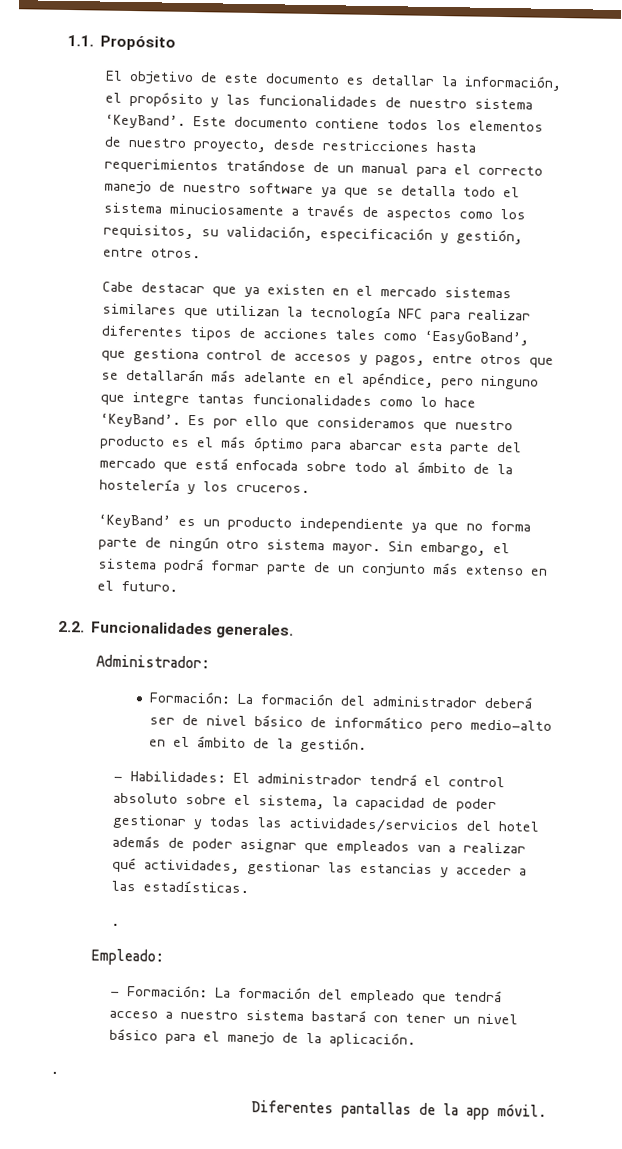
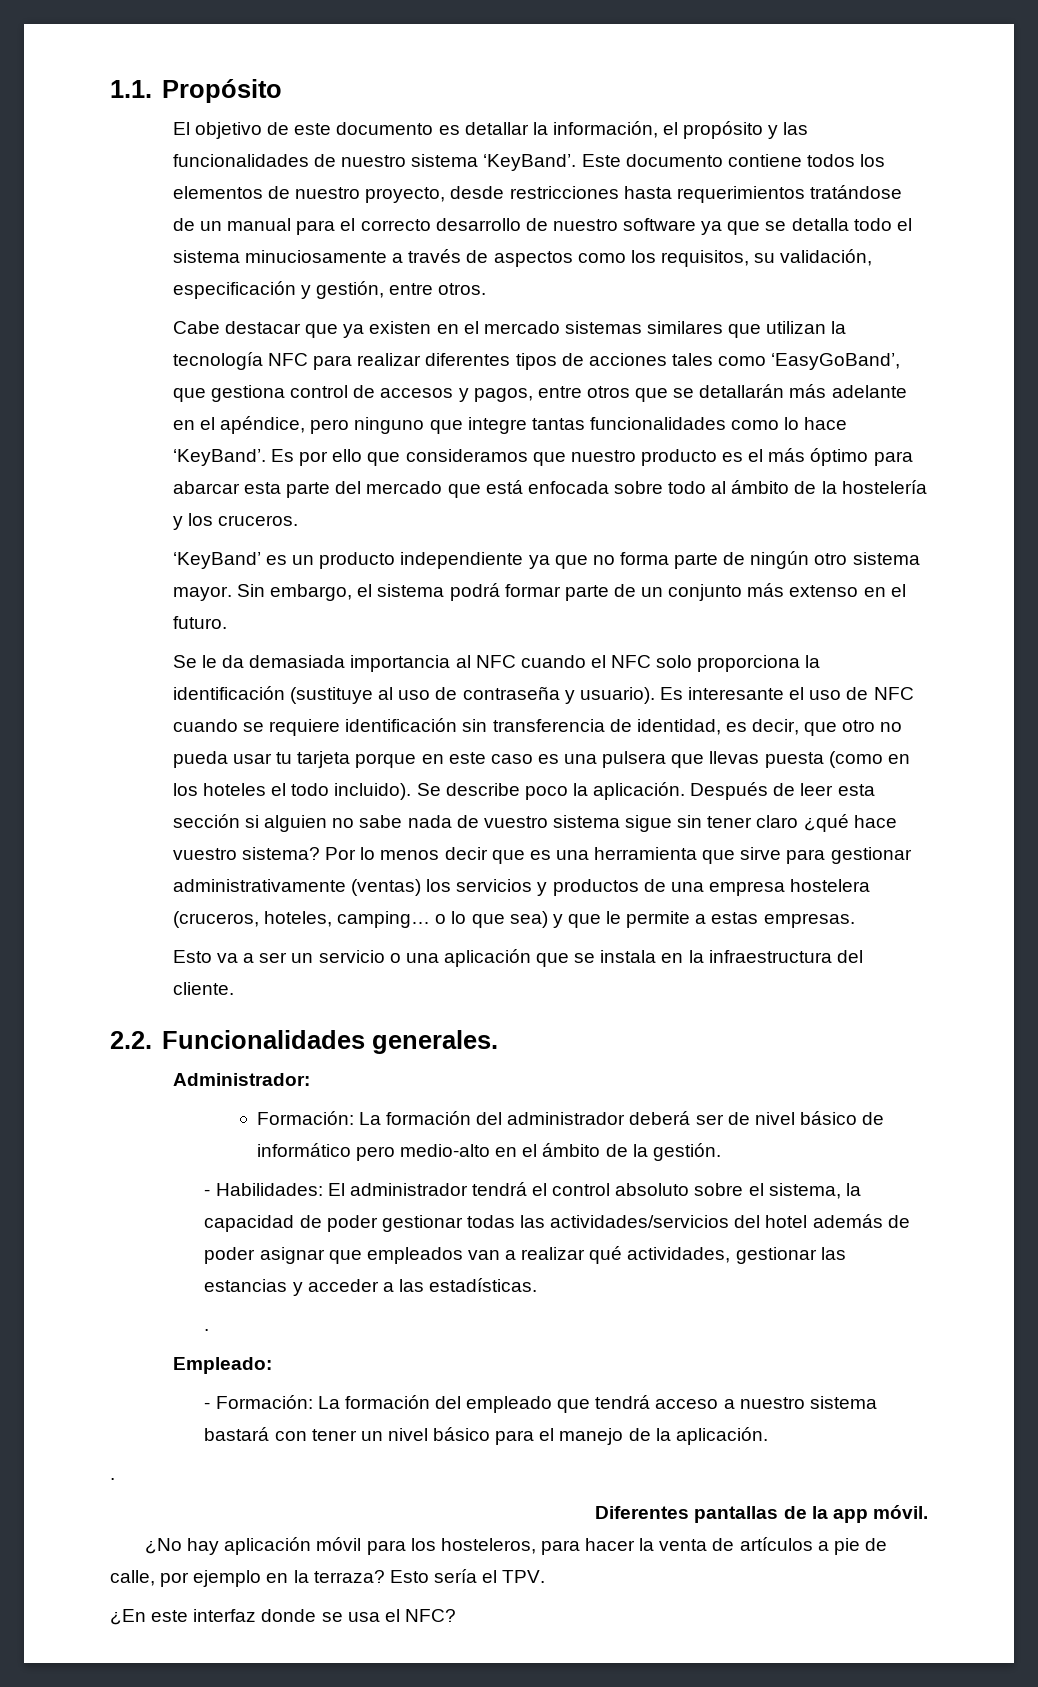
[103,180,152,195] manejo -> [435,218,521,231] desarrollo
(178, 586) none -> [172,655,821,672] [172,686,914,704] [172,718,903,736] [172,751,910,768] [172,782,875,800] [172,814,897,832] [172,847,912,864] [172,879,871,896] [172,911,855,928] [172,949,863,967] [172,982,234,995] // Se le da demasiada importancia al NFC cuando el NFC solo proporciona la identificación (sustituye al uso de contraseña y usuario). Es interesante el uso de NFC cuando se requiere identificación sin transferencia de identidad, es decir, que otro no pueda usar tu tarjeta porque en este caso es una pulsera que llevas puesta (como en los hoteles el todo incluido). Se describe poco la aplicación. Después de leer esta sección si alguien no sabe nada de vuestro sistema sigue sin tener claro ¿qué hace vuestro sistema? Por lo menos decir que es una herramienta que sirve para gestionar administrativamente (ventas) los servicios y productos de una empresa hostelera (cruceros, hoteles, camping… o lo que sea) y que le permite a estas empresas. // Esto va a ser un servicio o una aplicación que se instala en la infraestructura del cliente.
[192,819,203,830] y -> (463, 1223) none
(547, 1110) none -> [145,1537,887,1555] [110,1569,546,1587] [110,1609,456,1625] // ¿No hay aplicación móvil para los hosteleros, para hacer la venta de artículos a pie de calle, por ejemplo en la terraza? Esto sería el TPV. // ¿En este interfaz donde se usa el NFC?

